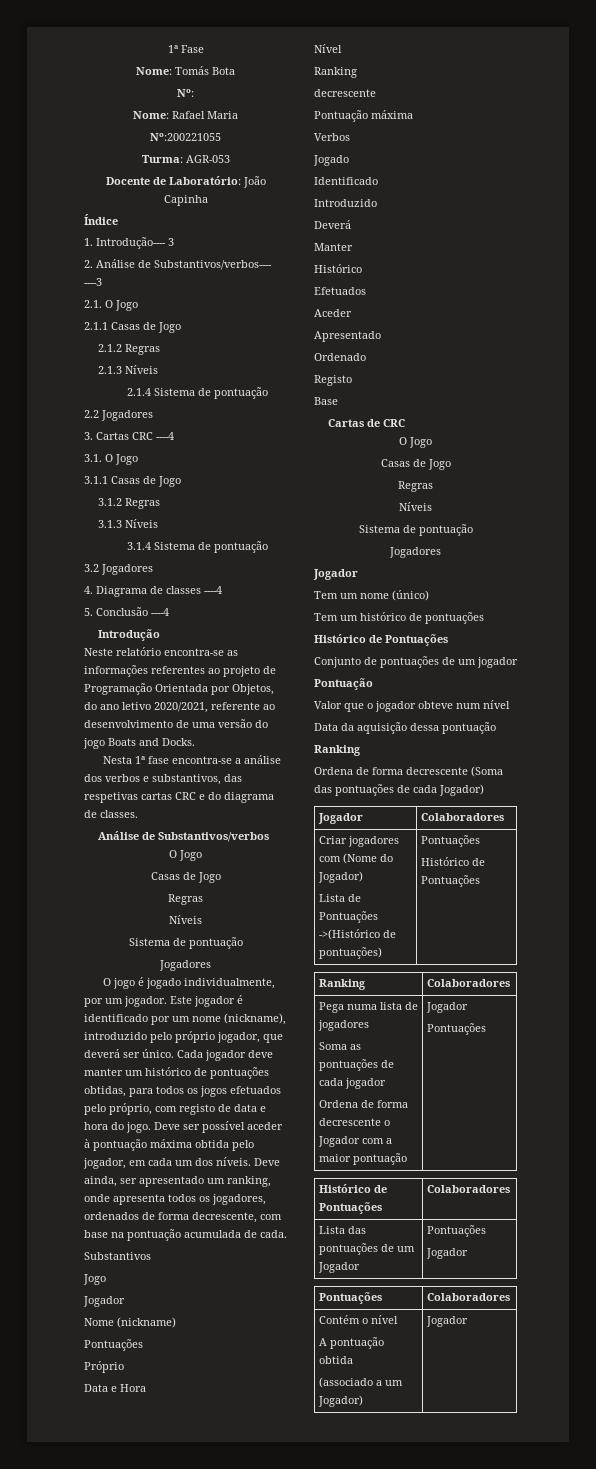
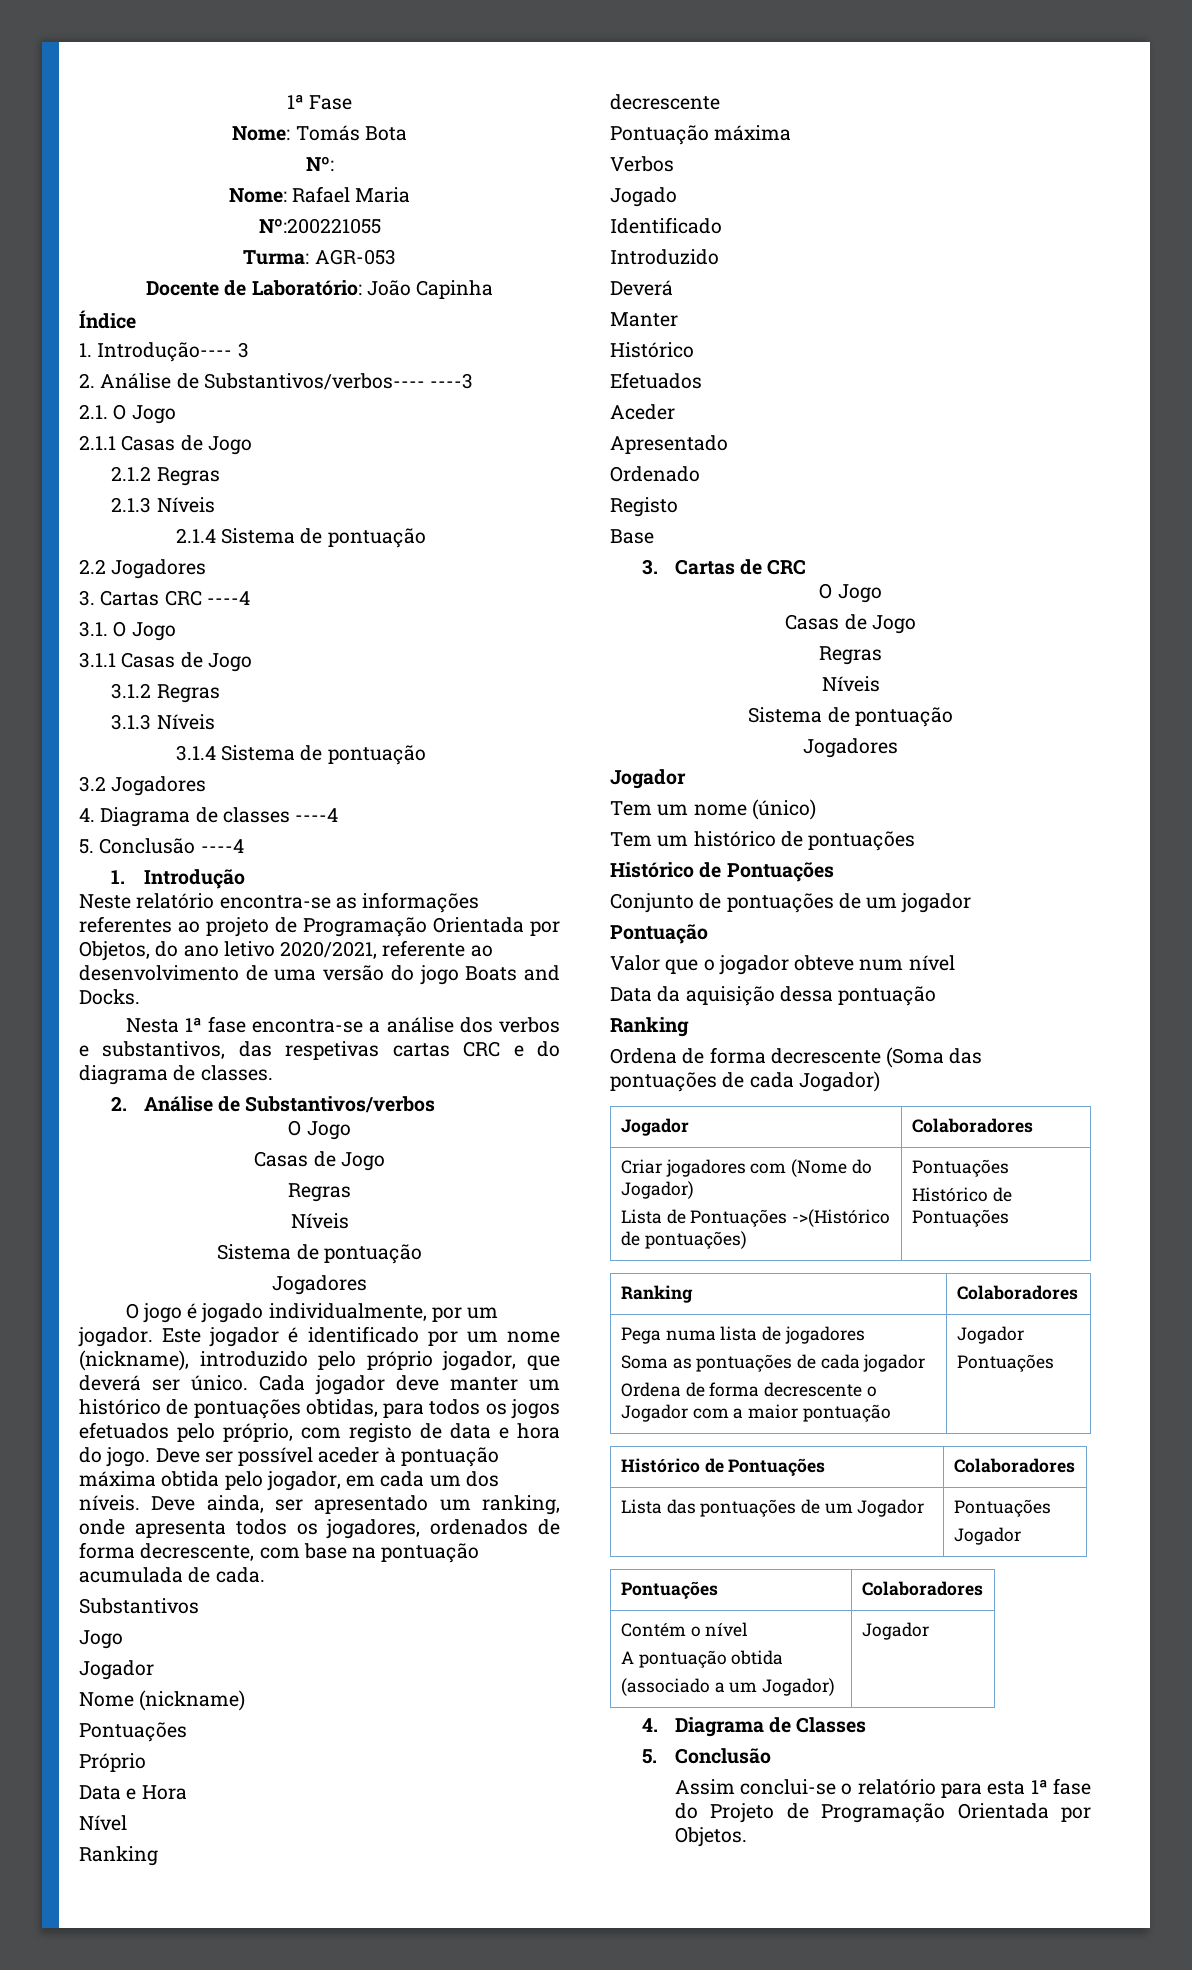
(169, 612) none -> [111,870,126,884] 1.
(138, 814) none -> [111,1096,128,1111] 2.
(338, 401) none -> [642,559,659,575] 3.
(468, 1321) none -> [642,1717,867,1737] [642,1748,771,1764] [674,1778,1091,1798] [674,1803,1091,1823] [674,1827,747,1847] // 4. Diagrama de Classes // 5. Conclusão // Assim conclui-se o relatório para esta 1ª fase do Projeto de Programação Orientada por Objetos.

